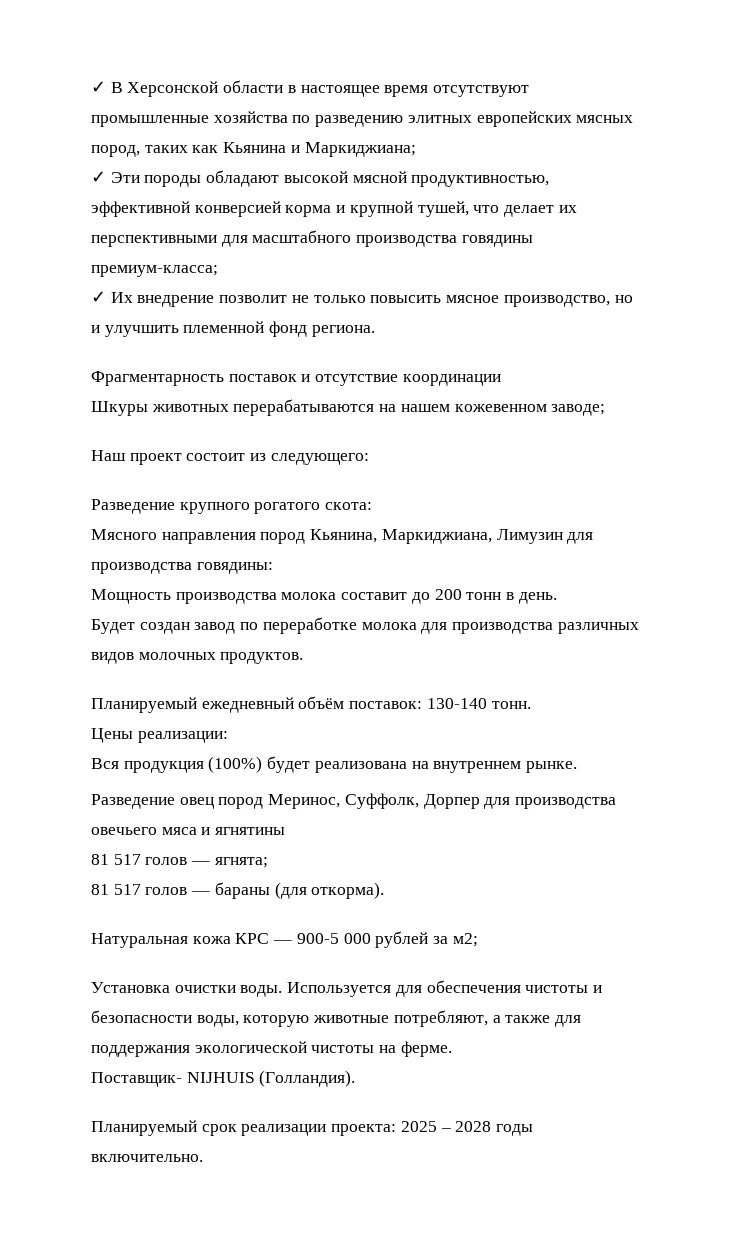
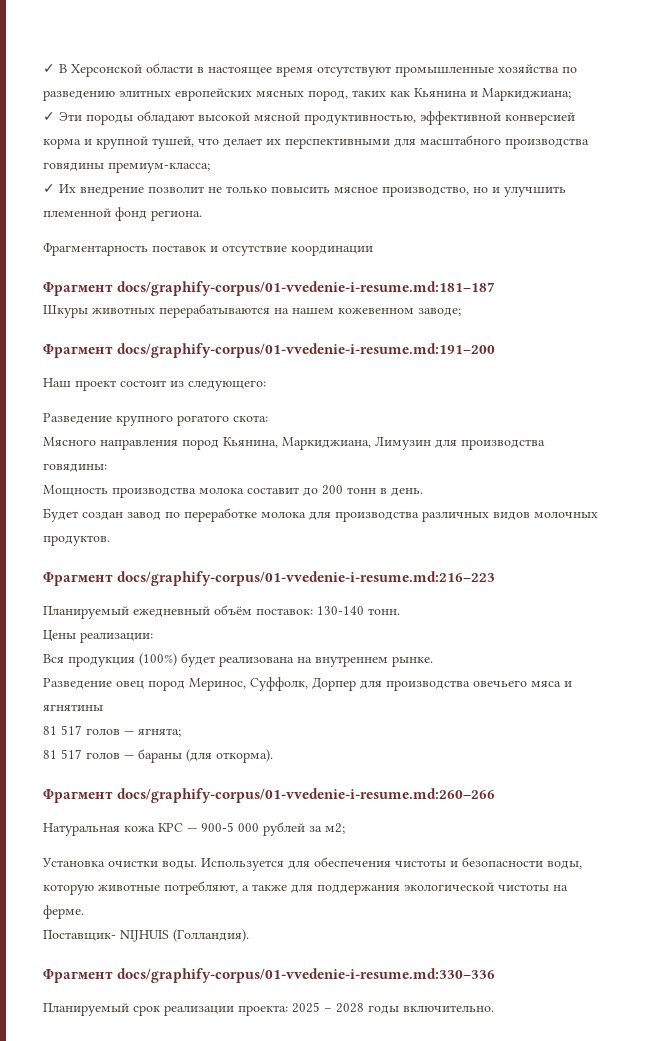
(501, 380) none -> [43,281,496,296] // Фрагмент docs/graphify-corpus/01-vvedenie-i-resume.md:181–187
(606, 410) none -> [43,343,496,358] // Фрагмент docs/graphify-corpus/01-vvedenie-i-resume.md:191–200
(304, 658) none -> [43,571,496,586] // Фрагмент docs/graphify-corpus/01-vvedenie-i-resume.md:216–223
(385, 890) none -> [43,788,496,803] // Фрагмент docs/graphify-corpus/01-vvedenie-i-resume.md:260–266
(356, 1078) none -> [43,968,496,983] // Фрагмент docs/graphify-corpus/01-vvedenie-i-resume.md:330–336

